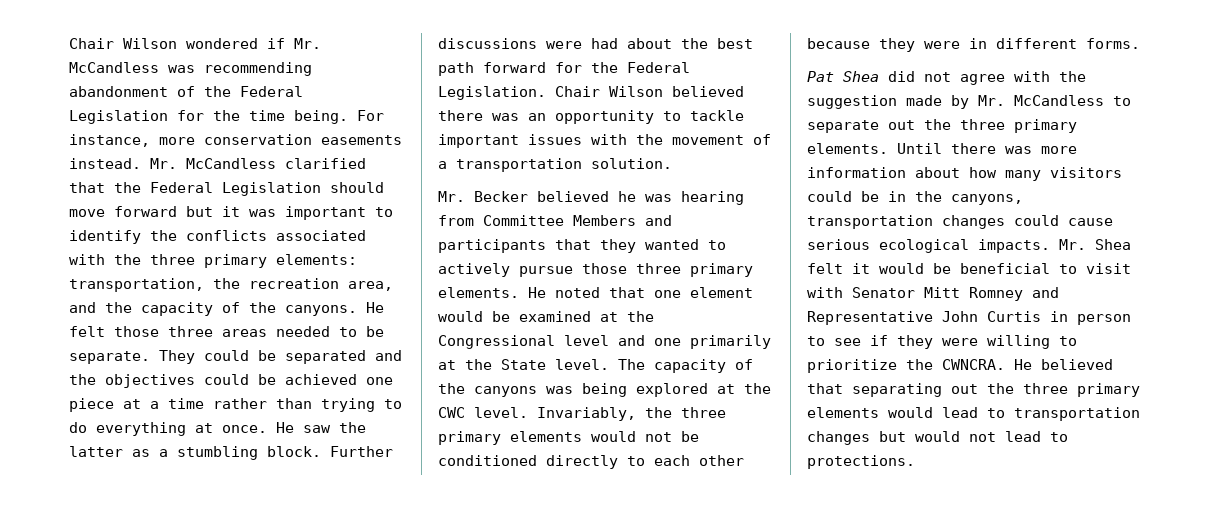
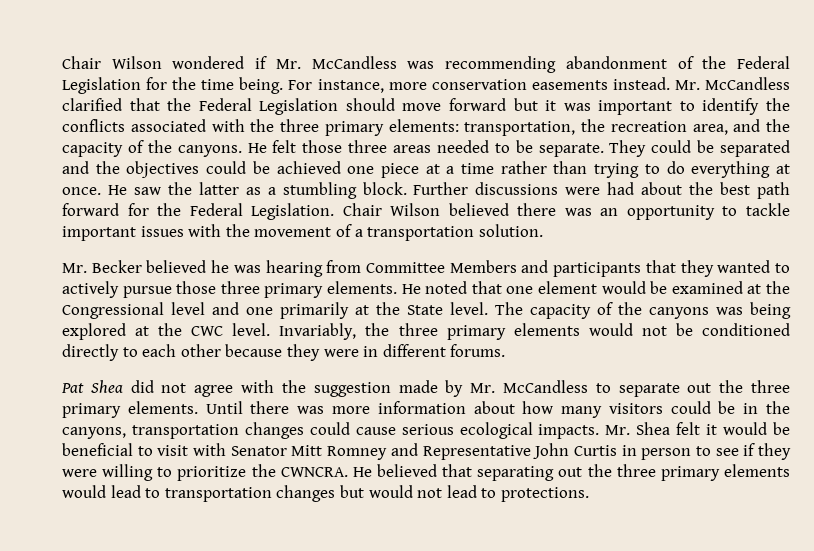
[1086,38,1140,49] forms. -> [450,344,506,357] forums.

